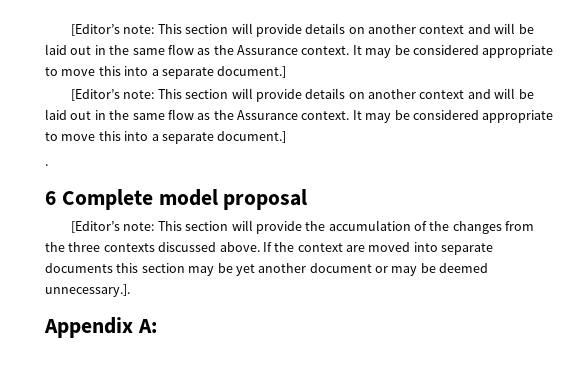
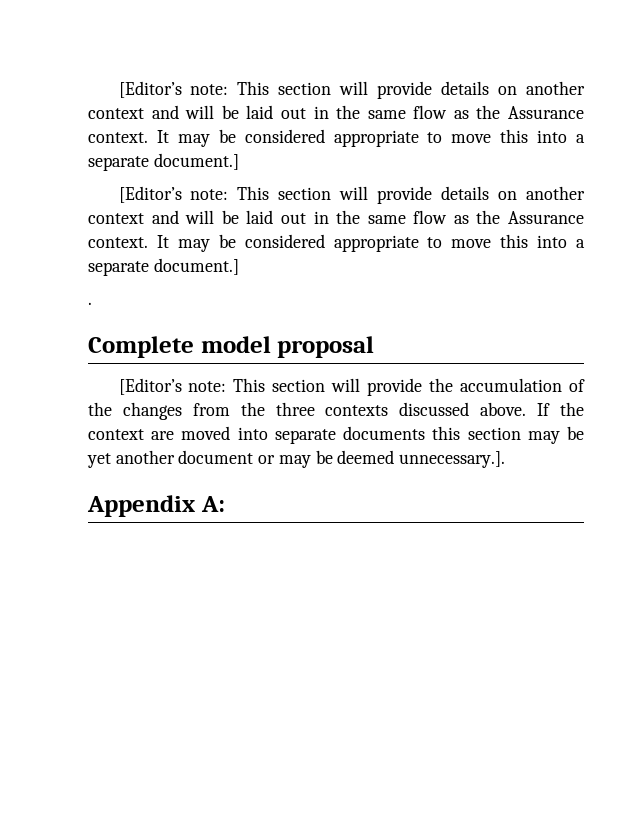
[45,191,56,205] 6 -> (92, 303) none

